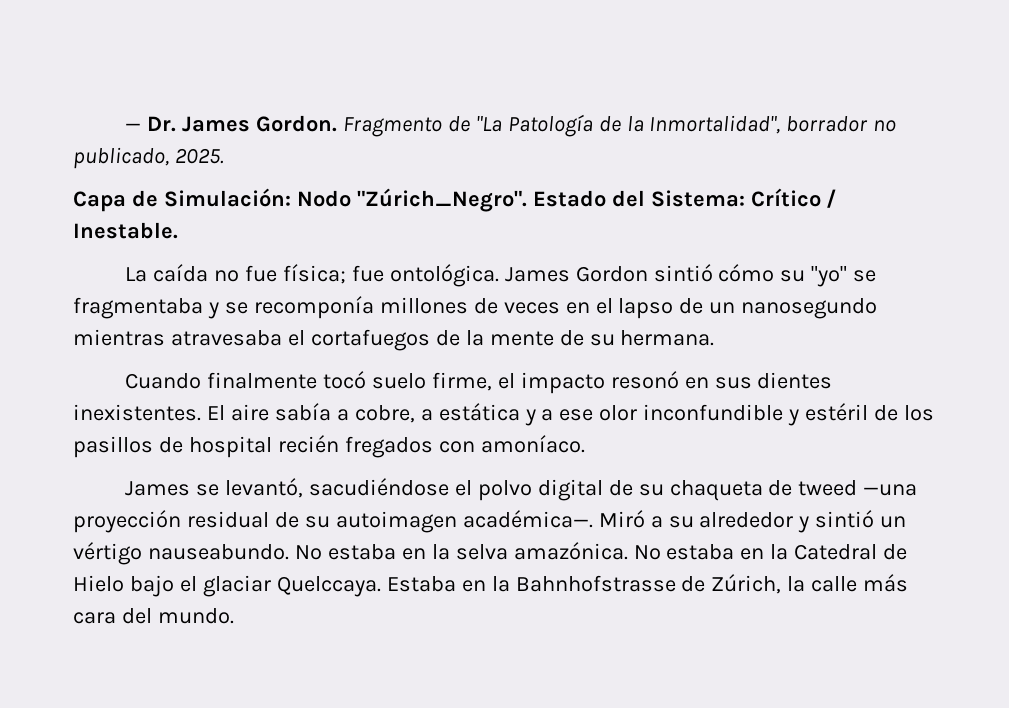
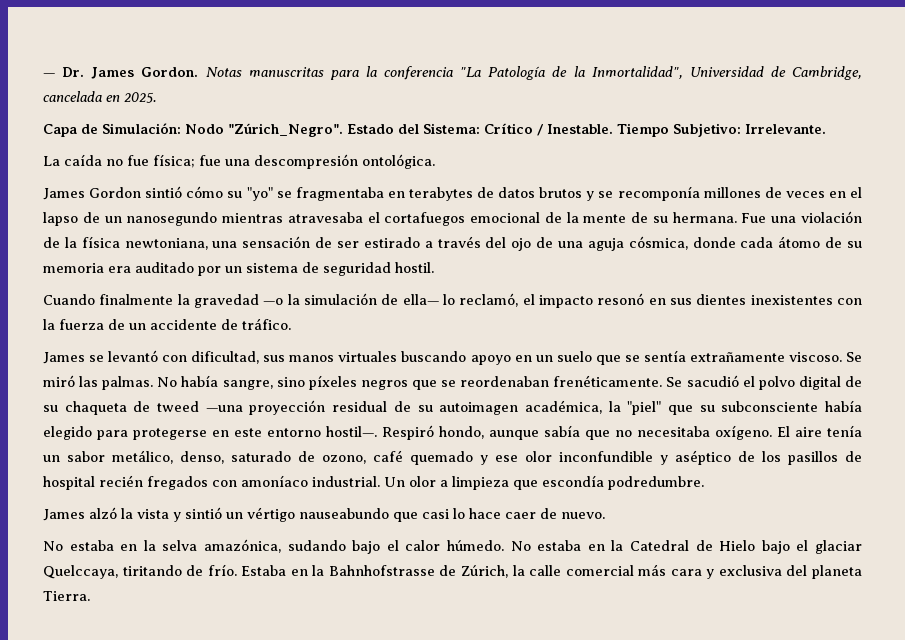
[342,116,470,137] Fragmento de -> [205,66,453,80] Notas manuscritas para la conferencia
[786,116,897,132] [73,147,169,169] borrador no publicado, -> [689,66,862,80] [43,91,120,102] Universidad de Cambridge, cancelada en
(178, 230) none -> [617,123,826,137] Tiempo Subjetivo: Irrelevante.
(384, 273) none -> [225,154,358,169] una descompresión
(499, 275) none -> (435, 161) //
(203, 308) none -> [387,187,583,201] en terabytes de datos brutos
(430, 340) none -> [470,212,541,223] emocional
[125,371,492,391] // Cuando finalmente tocó suelo firme, -> [741,211,862,223] [43,236,863,251] [43,262,434,276] [43,293,519,308] Fue una violación de la física newtoniana, una sensación de ser estirado a través del ojo de una aguja cósmica, donde cada átomo de su memoria era auditado por un sistema de seguridad hostil. // Cuando finalmente la gravedad —o la simulación de ella— lo reclamó,
[73,403,935,426] [73,435,585,458] [125,478,449,498] inexistentes. El aire sabía a cobre, a estática y a ese olor inconfundible y estéril de los pasillos de hospital recién fregados con amoníaco. // James se levantó, sacudiéndose -> [750,295,863,305] [43,318,291,330] [43,350,862,365] [43,375,739,390] inexistentes con la fuerza de un accidente de tráfico. // James se levantó con dificultad, sus manos virtuales buscando apoyo en un suelo que se sentía extrañamente viscoso. Se miró las palmas. No había sangre, sino píxeles negros que se reordenaban frenéticamente. Se sacudió
[462,510,907,533] [73,542,289,565] académica—. Miró a su alrededor y sintió un vértigo nauseabundo. -> [524,400,862,415] [43,425,862,440] [43,450,862,465] [43,475,704,490] [43,507,605,522] académica, la "piel" que su subconsciente había elegido para protegerse en este entorno hostil—. Respiró hondo, aunque sabía que no necesitaba oxígeno. El aire tenía un sabor metálico, denso, saturado de ozono, café quemado y ese olor inconfundible y aséptico de los pasillos de hospital recién fregados con amoníaco industrial. Un olor a limpieza que escondía podredumbre. // James alzó la vista y sintió un vértigo nauseabundo que casi lo hace caer de nuevo. //
[513,542,628,560] amazónica. -> [203,539,505,554] amazónica, sudando bajo el calor húmedo.
[276,576,381,597] Quelccaya. -> [43,564,237,579] Quelccaya, tiritando de frío.
(858, 584) none -> [565,565,634,576] comercial
[121,608,234,624] del mundo. -> [706,565,862,579] [43,591,90,601] y exclusiva del planeta Tierra.

